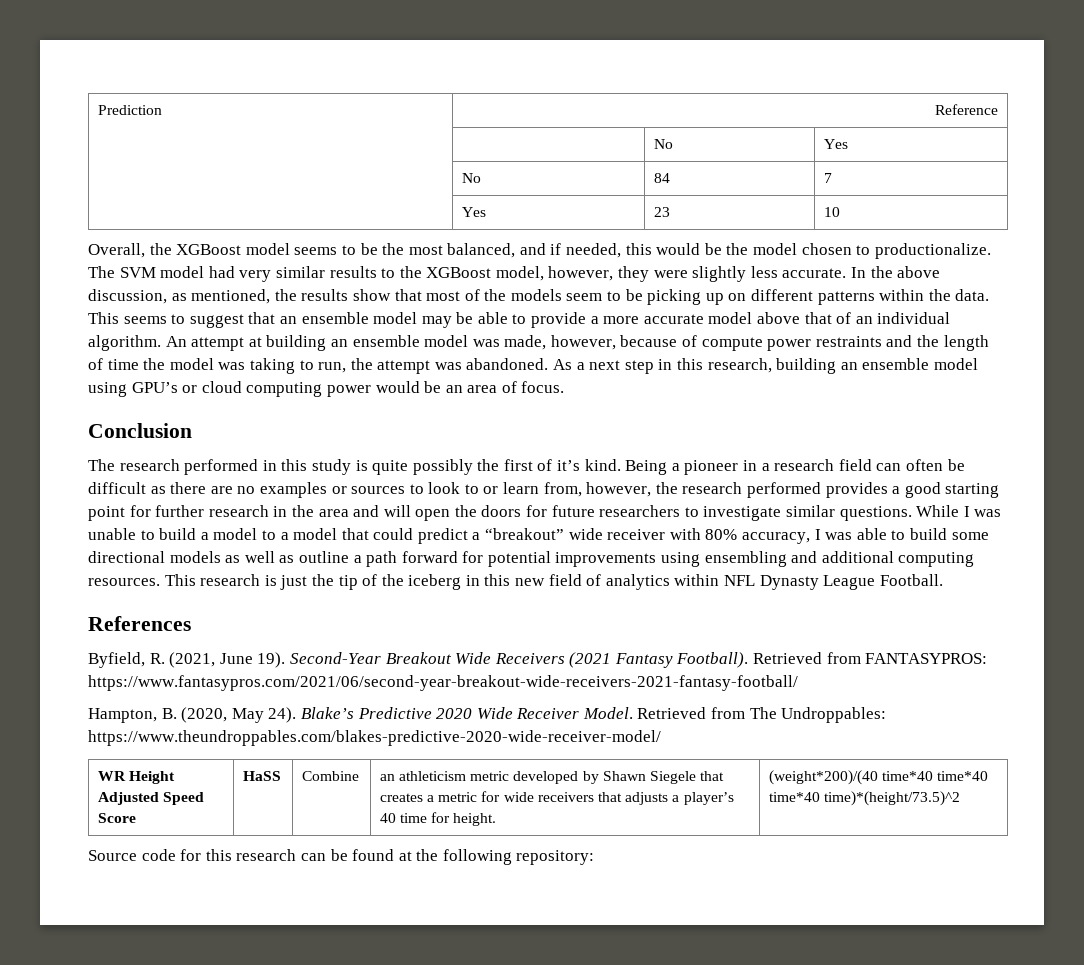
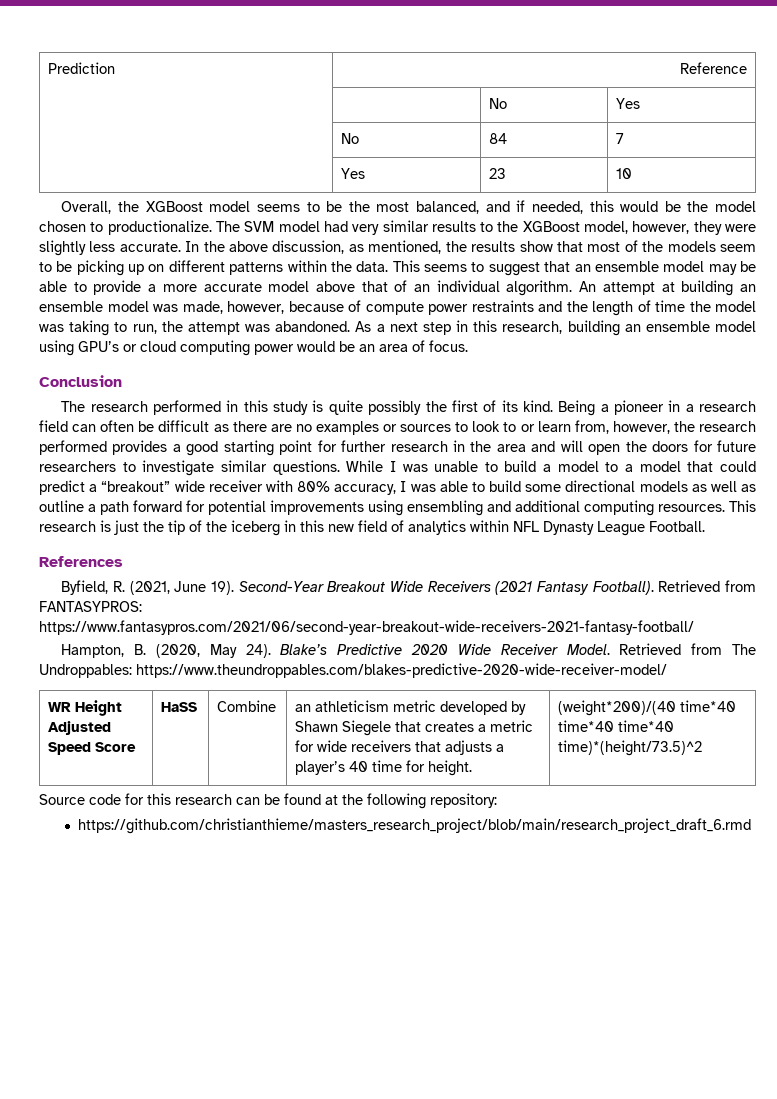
[557,460,581,471] it’s -> [501,400,518,412] its
(595, 857) none -> [78,818,752,834] // https://github.com/christianthieme/masters_research_project/blob/main/research_project_draft_6.rmd

